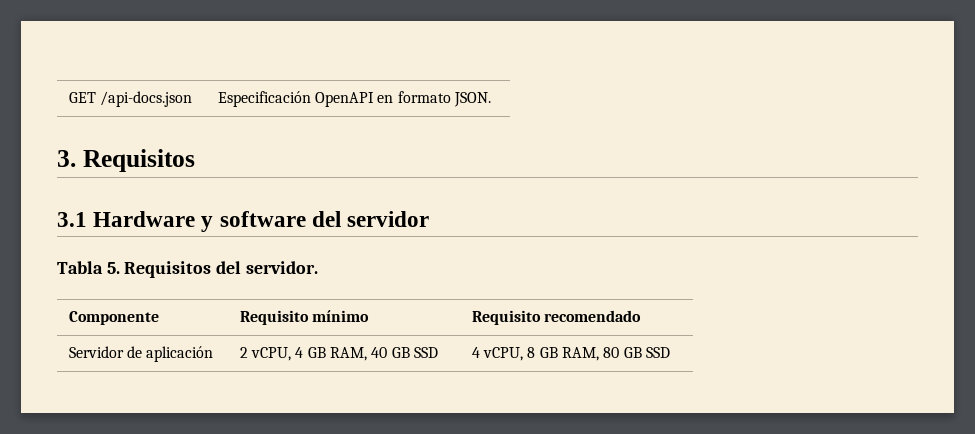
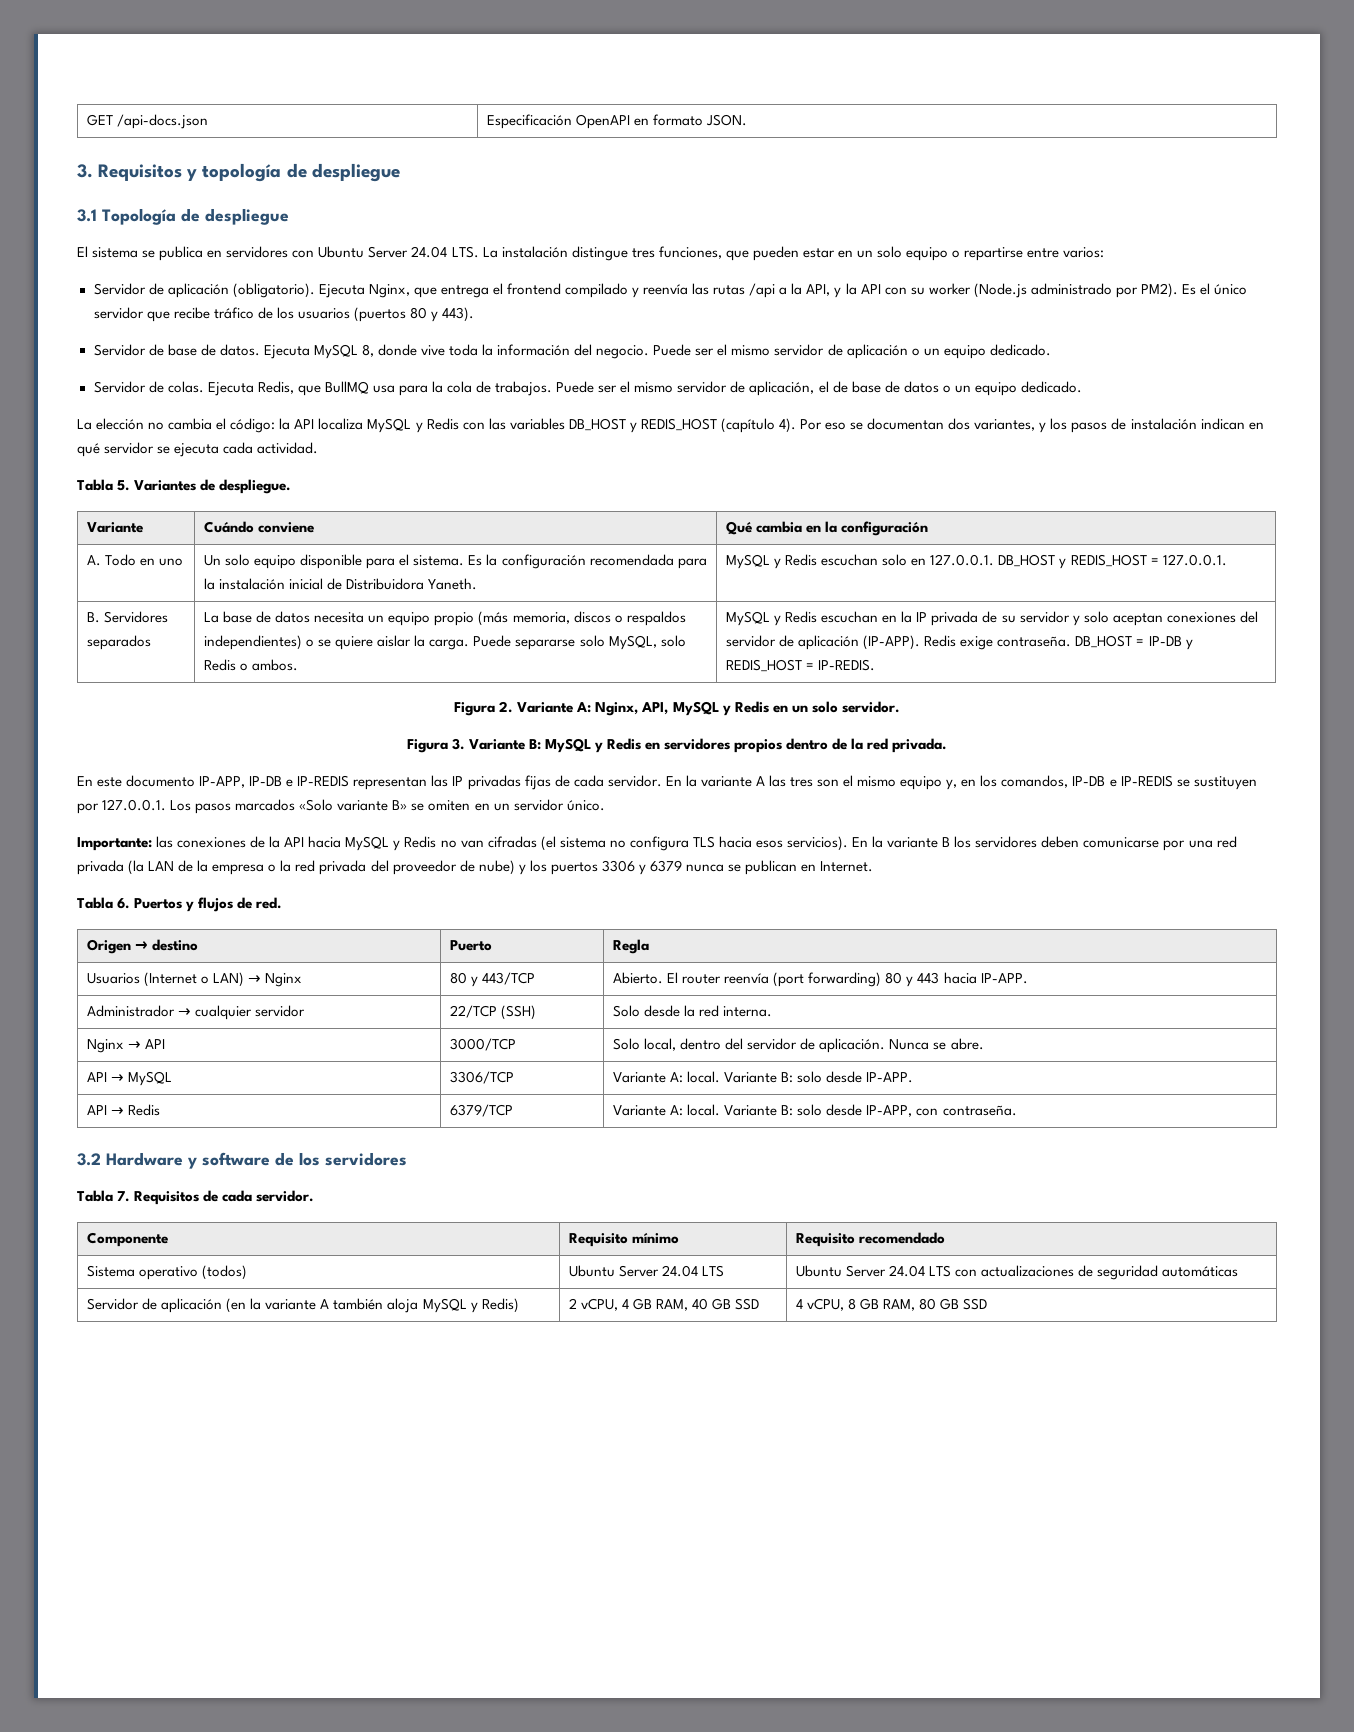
[57,211,430,232] [57,261,242,278] // 3.1 Hardware y software del servidor // Tabla 5. Requisitos del -> [186,163,400,182] [77,208,289,225] [77,246,1105,261] [93,283,1248,298] [93,307,475,322] [93,344,1051,359] [93,381,1082,396] [77,418,1264,433] [77,442,319,457] [77,479,292,494] [87,522,144,533] [204,521,315,533] [726,521,929,536] [87,554,184,566] [204,554,707,569] [204,578,478,590] [726,554,1227,569] [87,611,169,623] [87,635,152,650] [204,611,686,626] [204,635,686,650] [204,659,299,671] [726,611,1258,626] [726,635,1193,650] [726,659,876,672] [454,701,900,716] [406,738,948,753] [77,775,1257,790] [77,799,605,814] [77,836,1237,851] [77,860,874,875] [77,897,283,912] [87,939,199,954] [450,940,493,951] [613,939,650,954] [87,972,303,987] [450,972,536,987] [613,972,1028,987] [87,1005,306,1020] [450,1005,537,1020] [613,1005,773,1017] [87,1039,166,1053] [450,1038,517,1051] [613,1038,984,1053] [87,1071,173,1086] [450,1071,515,1084] [613,1071,914,1083] [87,1104,161,1116] [450,1104,514,1117] [613,1104,1017,1117] [77,1152,407,1169] [77,1190,253,1205] y topología de despliegue // 3.1 Topología de despliegue // El sistema se publica en servidores con Ubuntu Server 24.04 LTS. La instalación distingue tres funciones, que pueden estar en un solo equipo o repartirse entre varios: // Servidor de aplicación (obligatorio). Ejecuta Nginx, que entrega el frontend compilado y reenvía las rutas /api a la API, y la API con su worker (Node.js administrado por PM2). Es el único servidor que recibe tráfico de los usuarios (puertos 80 y 443). // Servidor de base de datos. Ejecuta MySQL 8, donde vive toda la información del negocio. Puede ser el mismo servidor de aplicación o un equipo dedicado. // Servidor de colas. Ejecuta Redis, que BullMQ usa para la cola de trabajos. Puede ser el mismo servidor de aplicación, el de base de datos o un equipo dedicado. // La elección no cambia el código: la API localiza MySQL y Redis con las variables DB_HOST y REDIS_HOST (capítulo 4). Por eso se documentan dos variantes, y los pasos de instalación indican en qué servidor se ejecuta cada actividad. // Tabla 5. Variantes de despliegue. // Variante | Cuándo conviene | Qué cambia en la configuración // A. Todo en uno | Un solo equipo disponible para el sistema. Es la configuración recomendada para la instalación inicial de Distribuidora Yaneth. | MySQL y Redis escuchan solo en 127.0.0.1. DB_HOST y REDIS_HOST = 127.0.0.1. // B. Servidores separados | La base de datos necesita un equipo propio (más memoria, discos o respaldos independientes) o se quiere aislar la carga. Puede separarse solo MySQL, solo Redis o ambos. | MySQL y Redis escuchan en la IP privada de su servidor y solo aceptan conexiones del servidor de aplicación (IP-APP). Redis exige contraseña. DB_HOST = IP-DB y REDIS_HOST = IP-REDIS. // Figura 2. Variante A: Nginx, API, MySQL y Redis en un solo servidor. // Figura 3. Variante B: MySQL y Redis en servidores propios dentro de la red privada. // En este documento IP-APP, IP-DB e IP-REDIS representan las IP privadas fijas de cada servidor. En la variante A las tres son el mismo equipo y, en los comandos, IP-DB e IP-REDIS se sustituyen por 127.0.0.1. Los pasos marcados «Solo variante B» se omiten en un servidor único. // Importante: las conexiones de la API hacia MySQL y Redis no van cifradas (el sistema no configura TLS hacia esos servicios). En la variante B los servidores deben comunicarse por una red privada (la LAN de la empresa o la red privada del proveedor de nube) y los puertos 3306 y 6379 nunca se publican en Internet. // Tabla 6. Puertos y flujos de red. // Origen → destino | Puerto | Regla // Usuarios (Internet o LAN) → Nginx | 80 y 443/TCP | Abierto. El router reenvía (port forwarding) 80 y 443 hacia IP-APP. // Administrador → cualquier servidor | 22/TCP (SSH) | Solo desde la red interna. // Nginx → API | 3000/TCP | Solo local, dentro del servidor de aplicación. Nunca se abre. // API → MySQL | 3306/TCP | Variante A: local. Variante B: solo desde IP-APP. // API → Redis | 6379/TCP | Variante A: local. Variante B: solo desde IP-APP, con contraseña. // 3.2 Hardware y software de los servidores // Tabla 7. Requisitos de cada
[68,346,214,362] Servidor de aplicación -> [87,1265,248,1280] [569,1265,725,1277] [796,1265,1239,1280] [87,1298,519,1313] Sistema operativo (todos) | Ubuntu Server 24.04 LTS | Ubuntu Server 24.04 LTS con actualizaciones de seguridad automáticas // Servidor de aplicación (en la variante A también aloja MySQL y Redis)

